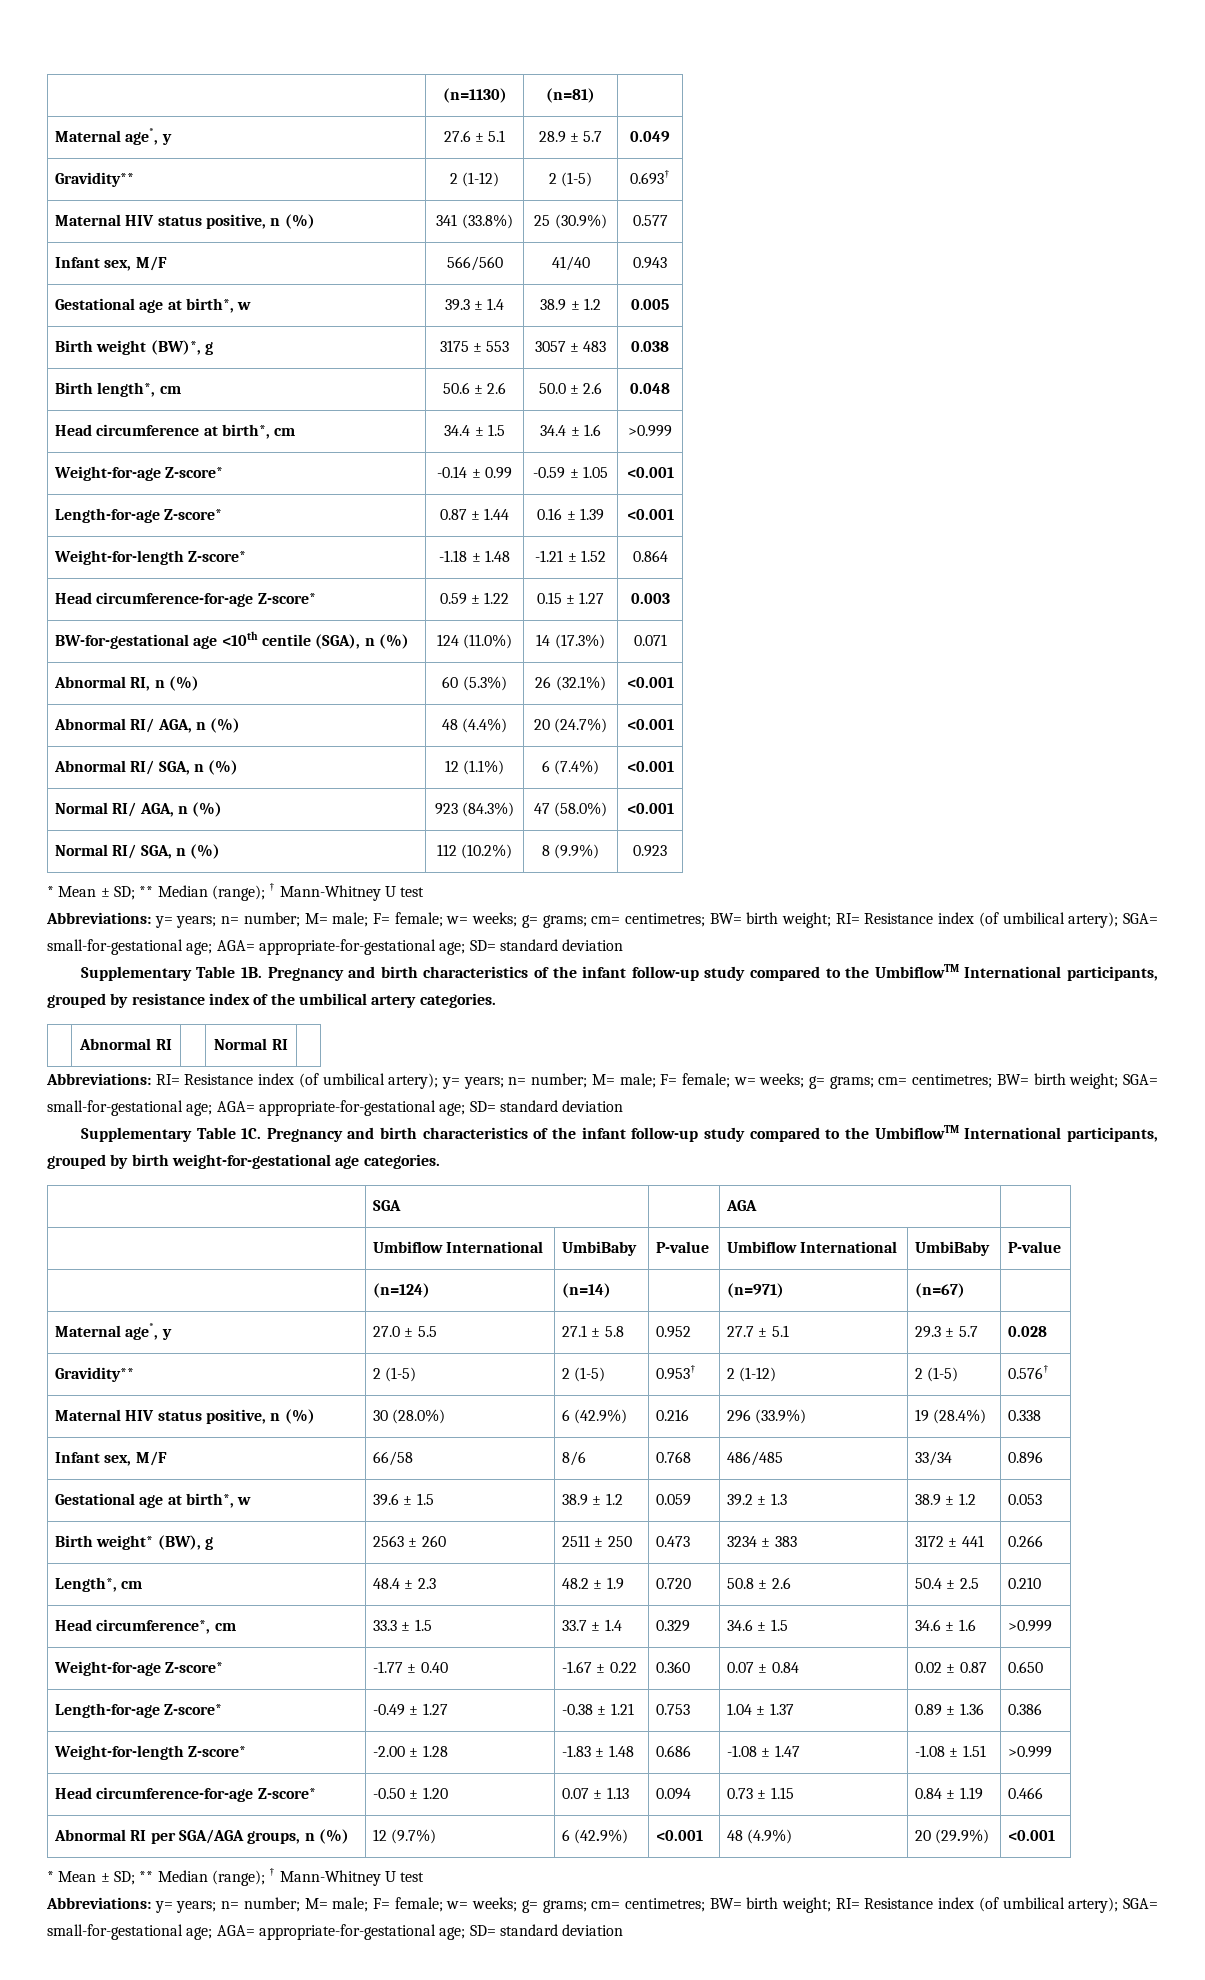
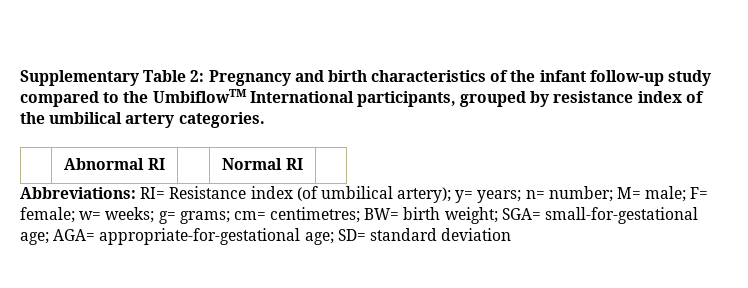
[442,88,507,103] [546,88,595,103] [55,128,172,145] [443,130,506,142] [538,131,603,143] [630,131,670,142] [55,172,135,187] [449,172,500,187] [548,172,593,187] [630,170,670,185] [55,214,315,229] [436,214,513,229] [534,214,607,229] [632,215,668,226] [55,256,167,271] [446,256,503,271] [551,256,590,271] [633,257,667,269] [55,298,252,313] [444,298,505,311] [540,298,601,311] [631,299,669,310] [55,340,214,355] [439,340,510,352] [534,341,607,352] [631,341,669,352] [55,382,181,397] [442,382,507,394] [538,382,603,394] [630,383,670,394] [55,424,296,439] [444,424,505,436] [540,424,601,436] [628,425,672,437] [54,466,224,481] [437,466,512,479] [533,466,608,479] [626,467,674,478] [55,508,223,523] [439,508,510,520] [537,508,604,521] [626,509,674,520] [54,550,247,565] [439,550,510,562] [535,550,606,562] [632,550,668,562] [55,592,316,607] [439,592,510,605] [536,592,605,604] [630,593,670,604] [55,631,409,649] [436,634,513,649] [536,634,605,649] [633,634,667,646] [54,676,200,691] [442,676,507,691] [535,676,606,691] [626,677,674,688] [54,718,241,733] [441,718,508,733] [533,718,608,733] [626,719,674,730] [54,760,239,775] [444,760,505,775] [541,760,600,775] [626,761,674,772] [55,802,223,817] [434,802,515,817] [533,802,608,817] [626,803,674,814] [55,844,221,859] [436,844,513,859] [541,844,600,859] [633,845,667,857] [47,883,425,901] [46,912,1159,928] [47,939,624,955] [80,966,263,981] | (n=1130) | (n=81) | // Maternal age*, y | 27.6 ± 5.1 | 28.9 ± 5.7 | 0.049 // Gravidity** | 2 (1-12) | 2 (1-5) | 0.693† // Maternal HIV status positive, n (%) | 341 (33.8%) | 25 (30.9%) | 0.577 // Infant sex, M/F | 566/560 | 41/40 | 0.943 // Gestational age at birth*, w | 39.3 ± 1.4 | 38.9 ± 1.2 | 0.005 // Birth weight (BW)*, g | 3175 ± 553 | 3057 ± 483 | 0.038 // Birth length*, cm | 50.6 ± 2.6 | 50.0 ± 2.6 | 0.048 // Head circumference at birth*, cm | 34.4 ± 1.5 | 34.4 ± 1.6 | >0.999 // Weight-for-age Z-score* | -0.14 ± 0.99 | -0.59 ± 1.05 | <0.001 // Length-for-age Z-score* | 0.87 ± 1.44 | 0.16 ± 1.39 | <0.001 // Weight-for-length Z-score* | -1.18 ± 1.48 | -1.21 ± 1.52 | 0.864 // Head circumference-for-age Z-score* | 0.59 ± 1.22 | 0.15 ± 1.27 | 0.003 // BW-for-gestational age <10th centile (SGA), n (%) | 124 (11.0%) | 14 (17.3%) | 0.071 // Abnormal RI, n (%) | 60 (5.3%) | 26 (32.1%) | <0.001 // Abnormal RI/ AGA, n (%) | 48 (4.4%) | 20 (24.7%) | <0.001 // Abnormal RI/ SGA, n (%) | 12 (1.1%) | 6 (7.4%) | <0.001 // Normal RI/ AGA, n (%) | 923 (84.3%) | 47 (58.0%) | <0.001 // Normal RI/ SGA, n (%) | 112 (10.2%) | 8 (9.9%) | 0.923 // * Mean ± SD; ** Median (range); † Mann-Whitney U test // Abbreviations: y= years; n= number; M= male; F= female; w= weeks; g= grams; cm= centimetres; BW= birth weight; RI= Resistance index (of umbilical artery); SGA= small-for-gestational age; AGA= appropriate-for-gestational age; SD= standard deviation // Supplementary Table 1B. -> [20,70,205,86] Supplementary Table 2:
[80,1125,1158,1142] [47,1154,440,1169] [373,1200,402,1211] [726,1200,758,1211] [373,1241,544,1253] [562,1241,638,1256] [656,1241,710,1253] [727,1241,898,1253] [915,1241,991,1256] [1008,1241,1062,1253] [373,1283,431,1298] [562,1283,612,1298] [727,1283,785,1298] [915,1283,966,1298] [55,1323,172,1340] [373,1326,437,1337] [562,1325,624,1337] [656,1326,692,1338] [727,1325,789,1337] [915,1326,978,1338] [1008,1326,1048,1337] [55,1367,135,1382] [373,1367,417,1382] [562,1367,606,1382] [656,1365,697,1380] [727,1367,777,1382] [915,1367,959,1382] [1008,1365,1050,1379] [55,1409,315,1424] [373,1409,446,1424] [562,1409,628,1424] [656,1409,690,1421] [727,1409,807,1424] [915,1409,987,1424] [1008,1410,1042,1421] [55,1451,167,1466] [373,1451,414,1466] [562,1451,587,1466] [656,1451,692,1463] [727,1451,784,1466] [915,1451,953,1466] [1008,1451,1044,1464] [55,1493,252,1508] [373,1493,434,1506] [562,1493,623,1506] [656,1494,692,1506] [727,1493,787,1506] [915,1493,976,1506] [1008,1494,1043,1505] [55,1535,214,1550] [373,1535,446,1547] [562,1535,632,1547] [656,1536,691,1547] [727,1536,797,1547] [915,1535,984,1547] [1008,1535,1044,1547] [55,1577,143,1592] [373,1578,436,1589] [562,1577,624,1590] [656,1578,692,1589] [727,1577,791,1589] [915,1578,979,1589] [1008,1577,1042,1589] [55,1619,236,1634] [373,1619,432,1631] [562,1619,622,1631] [656,1620,691,1632] [727,1619,788,1631] [915,1619,976,1631] [1008,1620,1053,1632] [54,1661,224,1676] [373,1661,448,1673] [562,1661,637,1673] [656,1661,691,1673] [727,1662,799,1673] [915,1662,987,1673] [1008,1661,1044,1673] [55,1703,223,1718] [373,1703,448,1716] [562,1703,634,1715] [656,1704,691,1715] [727,1703,794,1715] [915,1703,984,1716] [1008,1703,1043,1715] [54,1745,247,1760] [373,1745,448,1757] [562,1745,634,1757] [656,1745,692,1757] [727,1745,800,1757] [915,1745,986,1757] [1008,1746,1053,1758] [55,1787,316,1802] [373,1787,448,1799] [562,1787,629,1799] [656,1788,692,1800] [727,1787,794,1799] [915,1787,983,1800] [1008,1787,1044,1799] [54,1829,349,1844] [373,1829,437,1844] [562,1829,629,1844] [656,1830,704,1841] [727,1829,793,1844] [915,1829,990,1844] [1008,1830,1056,1841] [47,1868,425,1886] [46,1897,1159,1913] [47,1924,624,1940] // Supplementary Table 1C. Pregnancy and birth characteristics of the infant follow-up study compared to the UmbiflowTM International participants, grouped by birth weight-for-gestational age categories. // | SGA | | AGA | // | Umbiflow International | UmbiBaby | P-value | Umbiflow International | UmbiBaby | P-value // | (n=124) | (n=14) | | (n=971) | (n=67) | // Maternal age*, y | 27.0 ± 5.5 | 27.1 ± 5.8 | 0.952 | 27.7 ± 5.1 | 29.3 ± 5.7 | 0.028 // Gravidity** | 2 (1-5) | 2 (1-5) | 0.953† | 2 (1-12) | 2 (1-5) | 0.576† // Maternal HIV status positive, n (%) | 30 (28.0%) | 6 (42.9%) | 0.216 | 296 (33.9%) | 19 (28.4%) | 0.338 // Infant sex, M/F | 66/58 | 8/6 | 0.768 | 486/485 | 33/34 | 0.896 // Gestational age at birth*, w | 39.6 ± 1.5 | 38.9 ± 1.2 | 0.059 | 39.2 ± 1.3 | 38.9 ± 1.2 | 0.053 // Birth weight* (BW), g | 2563 ± 260 | 2511 ± 250 | 0.473 | 3234 ± 383 | 3172 ± 441 | 0.266 // Length*, cm | 48.4 ± 2.3 | 48.2 ± 1.9 | 0.720 | 50.8 ± 2.6 | 50.4 ± 2.5 | 0.210 // Head circumference*, cm | 33.3 ± 1.5 | 33.7 ± 1.4 | 0.329 | 34.6 ± 1.5 | 34.6 ± 1.6 | >0.999 // Weight-for-age Z-score* | -1.77 ± 0.40 | -1.67 ± 0.22 | 0.360 | 0.07 ± 0.84 | 0.02 ± 0.87 | 0.650 // Length-for-age Z-score* | -0.49 ± 1.27 | -0.38 ± 1.21 | 0.753 | 1.04 ± 1.37 | 0.89 ± 1.36 | 0.386 // Weight-for-length Z-score* | -2.00 ± 1.28 | -1.83 ± 1.48 | 0.686 | -1.08 ± 1.47 | -1.08 ± 1.51 | >0.999 // Head circumference-for-age Z-score* | -0.50 ± 1.20 | 0.07 ± 1.13 | 0.094 | 0.73 ± 1.15 | 0.84 ± 1.19 | 0.466 // Abnormal RI per SGA/AGA groups, n (%) | 12 (9.7%) | 6 (42.9%) | <0.001 | 48 (4.9%) | 20 (29.9%) | <0.001 // * Mean ± SD; ** Median (range); † Mann-Whitney U test // Abbreviations: y= years; n= number; M= male; F= female; w= weeks; g= grams; cm= centimetres; BW= birth weight; RI= Resistance index (of umbilical artery); SGA= small-for-gestational age; AGA= appropriate-for-gestational age; SD= standard deviation -> (512, 234) none

